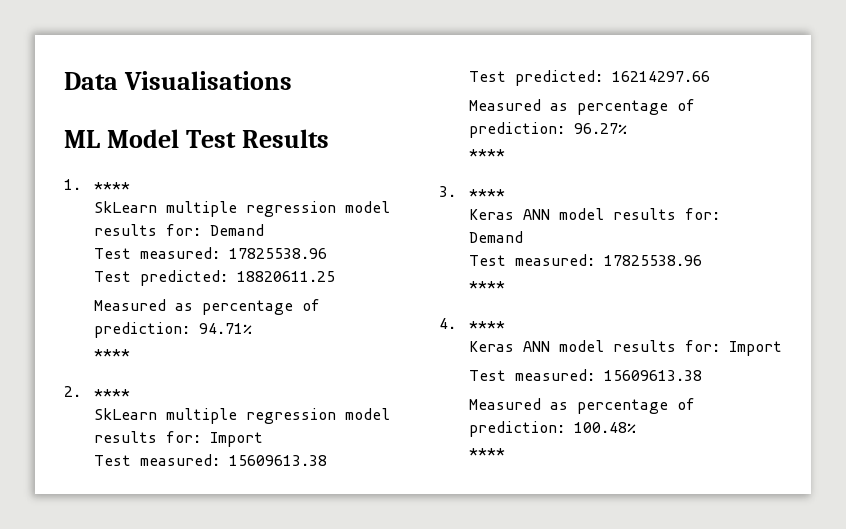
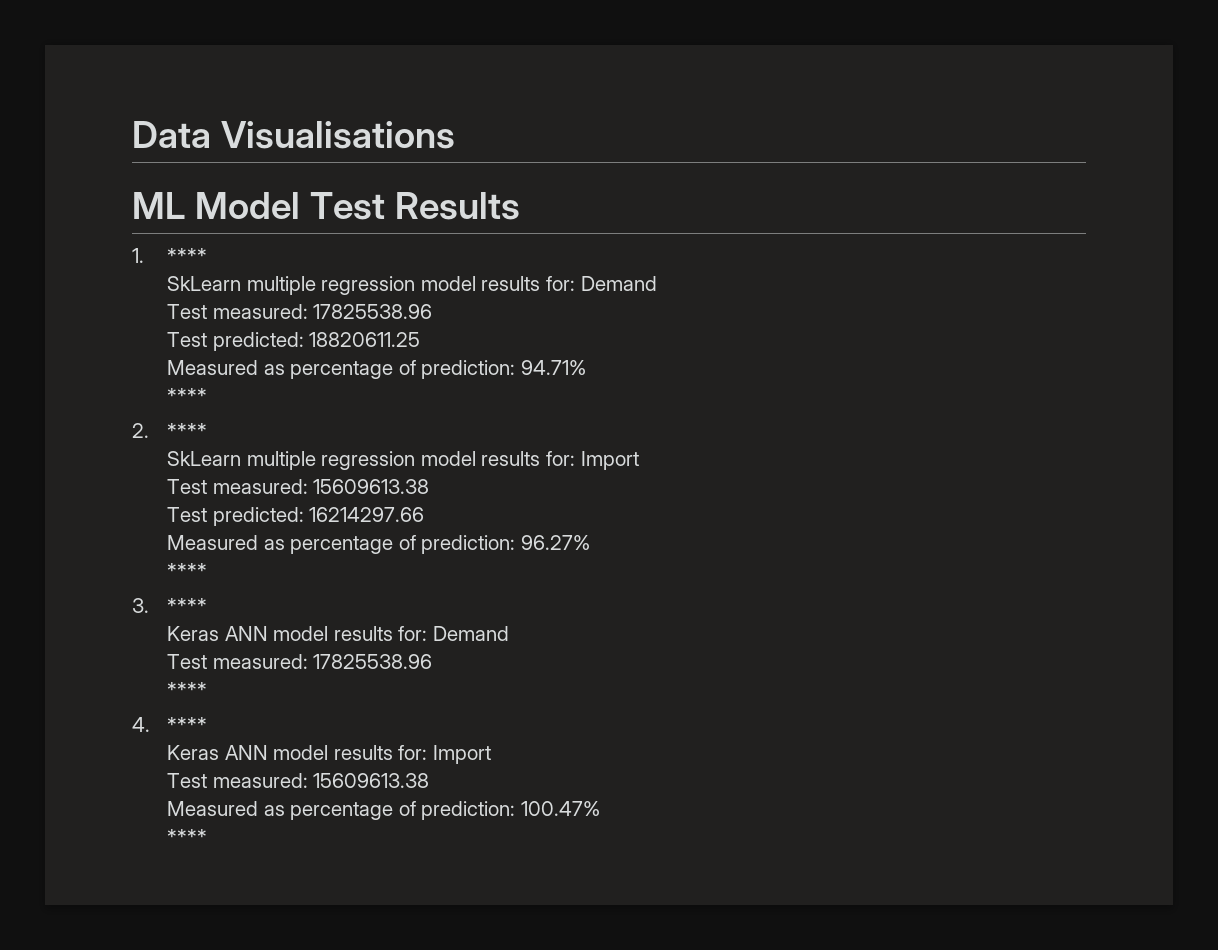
[573,422,636,433] 100.48% -> [520,801,600,816] 100.47%

